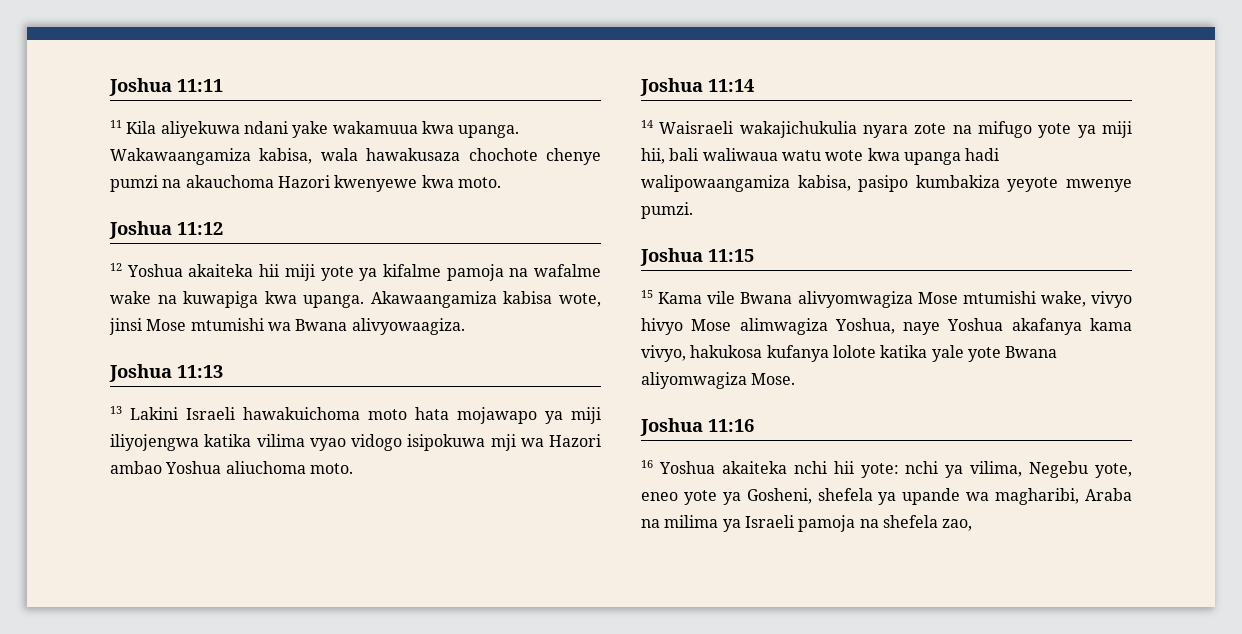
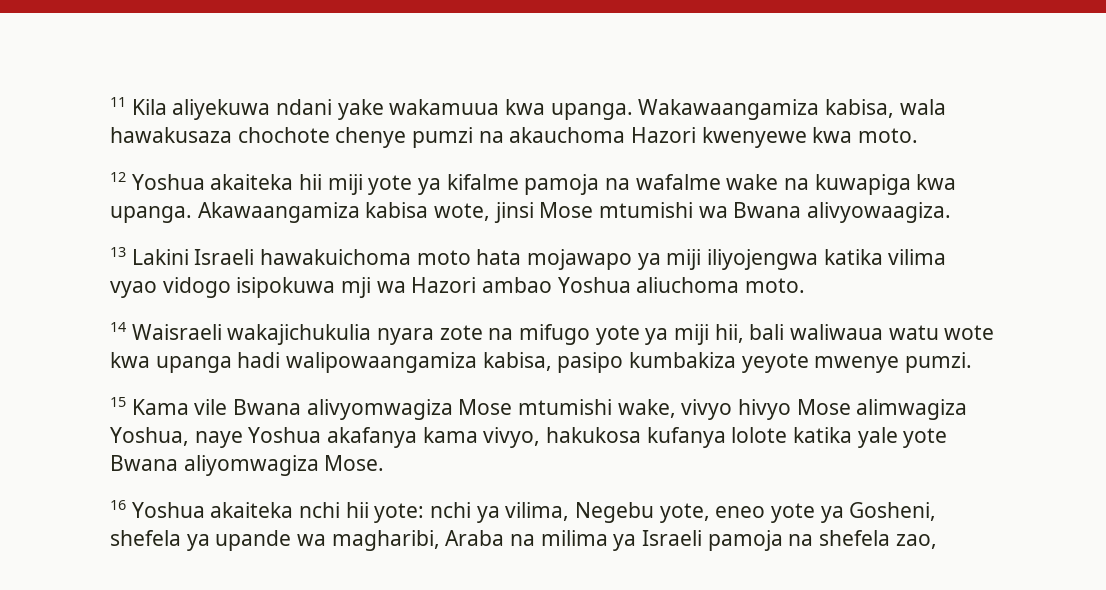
[109,78,223,96] Joshua 11:11 // -> (110, 102) none
[109,221,223,239] // Joshua 11:12 -> (919, 135) none
[109,364,223,382] // Joshua 11:13 -> (952, 212) none
[640,78,754,96] // Joshua 11:14 -> (806, 285) none
[640,248,754,266] // Joshua 11:15 -> (973, 362) none
[640,418,754,436] // Joshua 11:16 -> (385, 463) none

